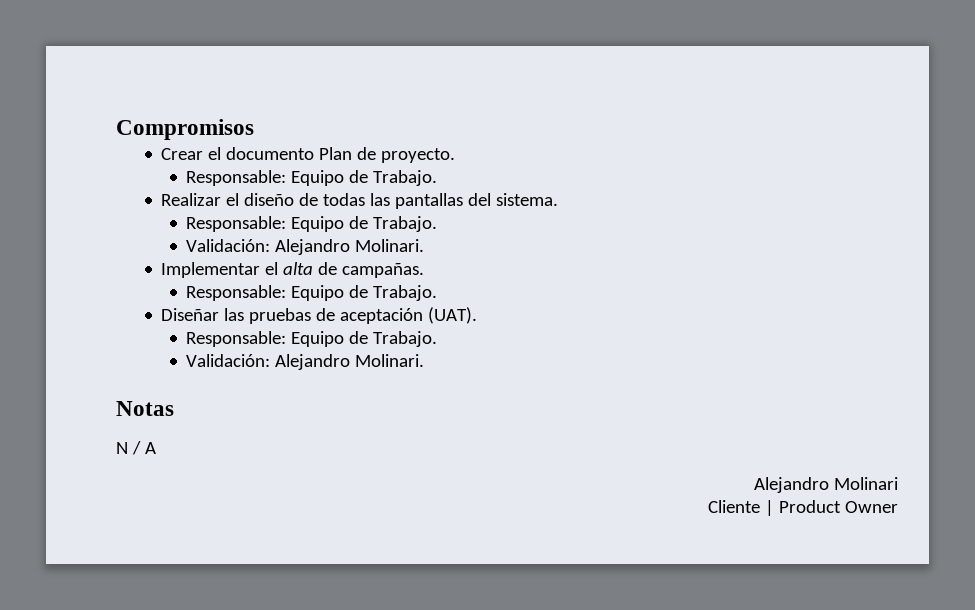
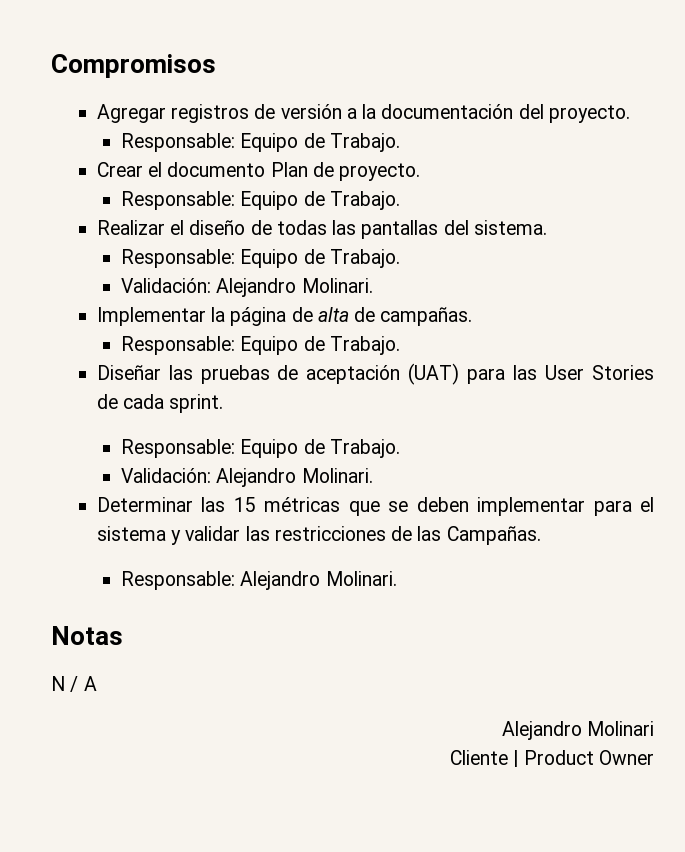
(254, 129) none -> [96,104,630,123] [120,133,400,152] // Agregar registros de versión a la documentación del proyecto. // Responsable: Equipo de Trabajo.
[265,262,279,275] el -> [210,307,313,326] la página de
[428,307,478,324] [186,331,438,347] [186,354,425,370] (UAT). // Responsable: Equipo de Trabajo. // Validación: Alejandro Molinari. -> [408,363,654,385] [96,394,224,413] [120,439,400,458] [120,468,373,487] [96,497,654,516] [96,526,541,545] [120,571,397,590] (UAT) para las User Stories de cada sprint. // Responsable: Equipo de Trabajo. // Validación: Alejandro Molinari. // Determinar las 15 métricas que se deben implementar para el sistema y validar las restricciones de las Campañas. // Responsable: Alejandro Molinari.

